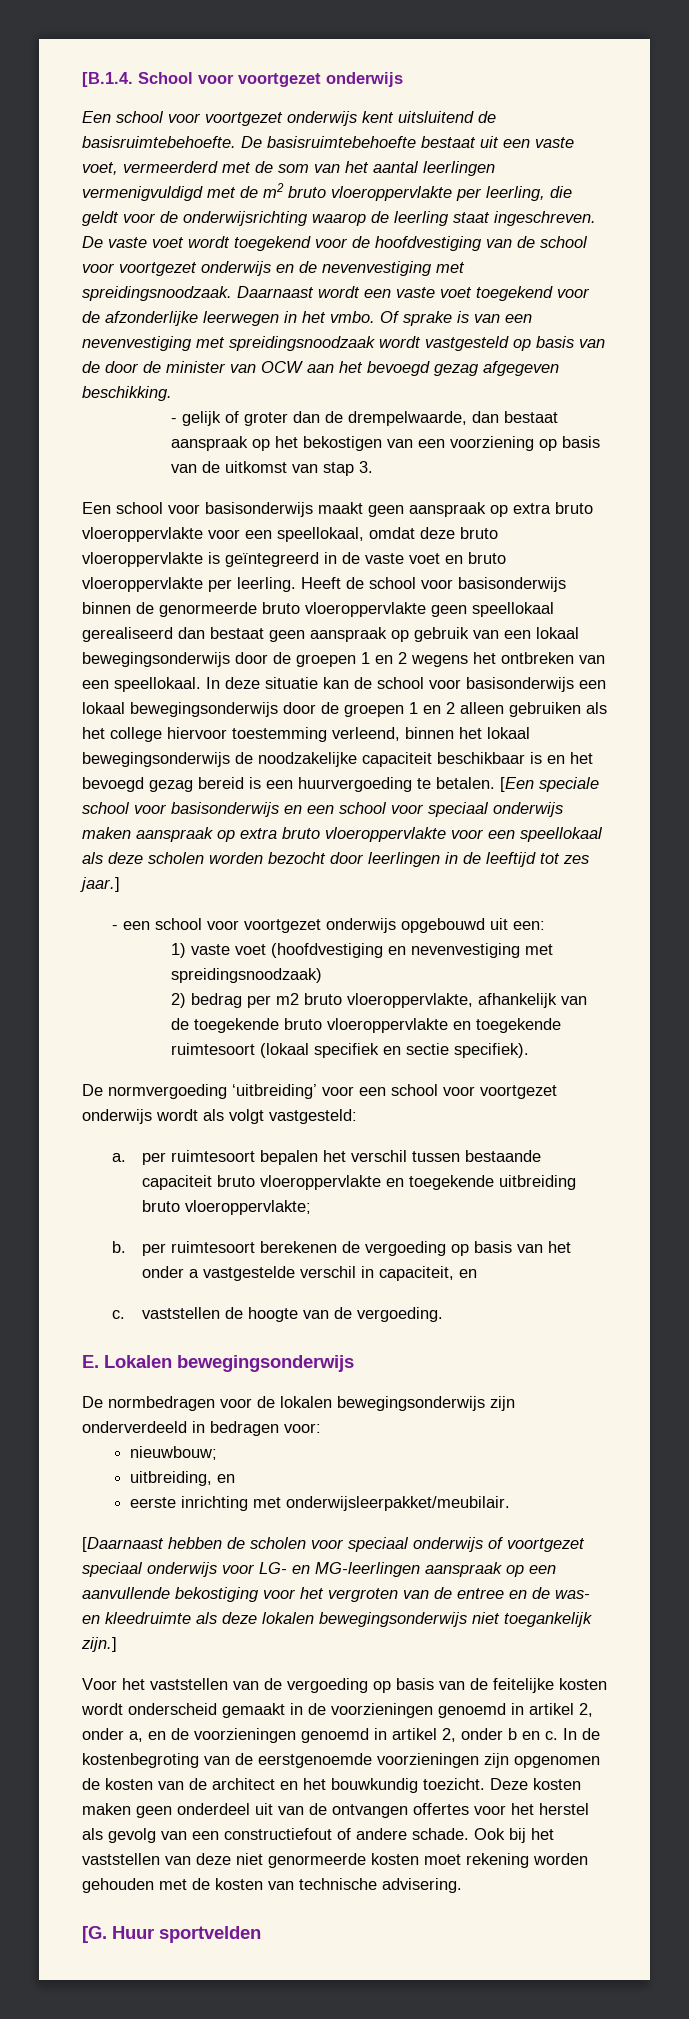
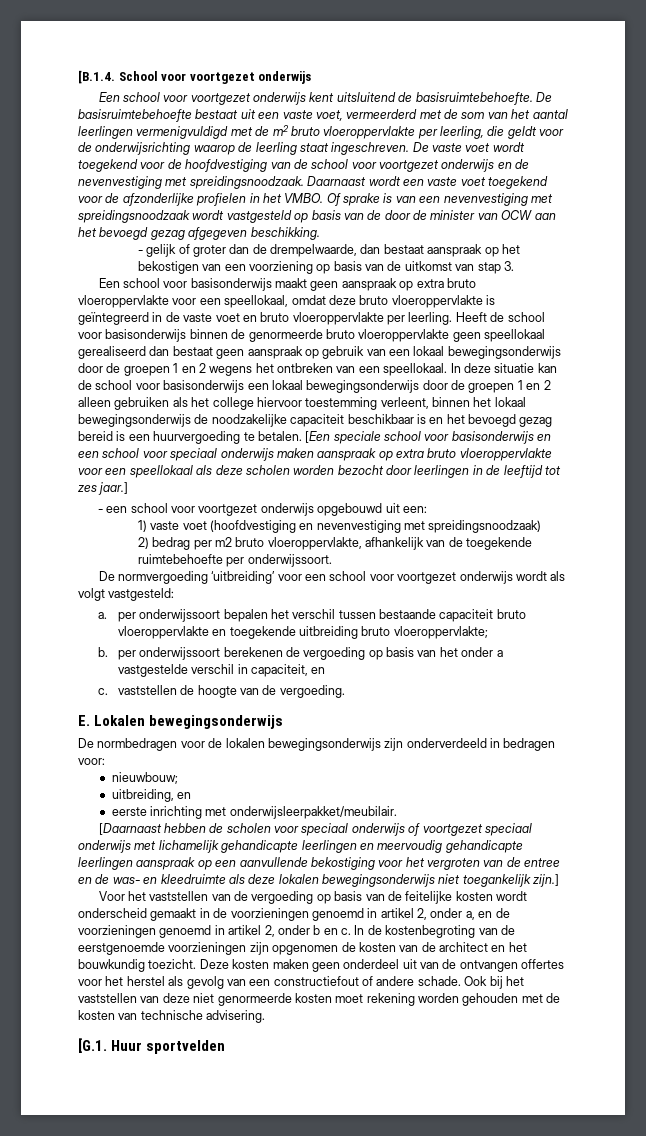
[203,311,279,326] leerwegen -> [196,193,247,206] profielen
[330,311,375,323] vmbo. -> [284,193,324,203] VMBO.
[332,727,400,741] verleend, -> [380,397,429,409] verleent,
[284,1018,562,1033] [171,1043,530,1058] bruto vloeroppervlakte en toegekende ruimtesoort (lokaal specifiek en sectie specifiek). -> [137,554,332,567] ruimtebehoefte per onderwijssoort.
[170,1150,255,1162] ruimtesoort -> [139,609,221,622] onderwijssoort
[170,1241,255,1253] ruimtesoort -> [139,647,221,660] onderwijssoort
[222,1562,420,1577] voor LG- en MG-leerlingen -> [134,840,523,853] [78,857,133,870] met lichamelijk gehandicapte leerlingen en meervoudig gehandicapte leerlingen
[82,1926,107,1943] [G. -> [78,1038,107,1053] [G.1.

